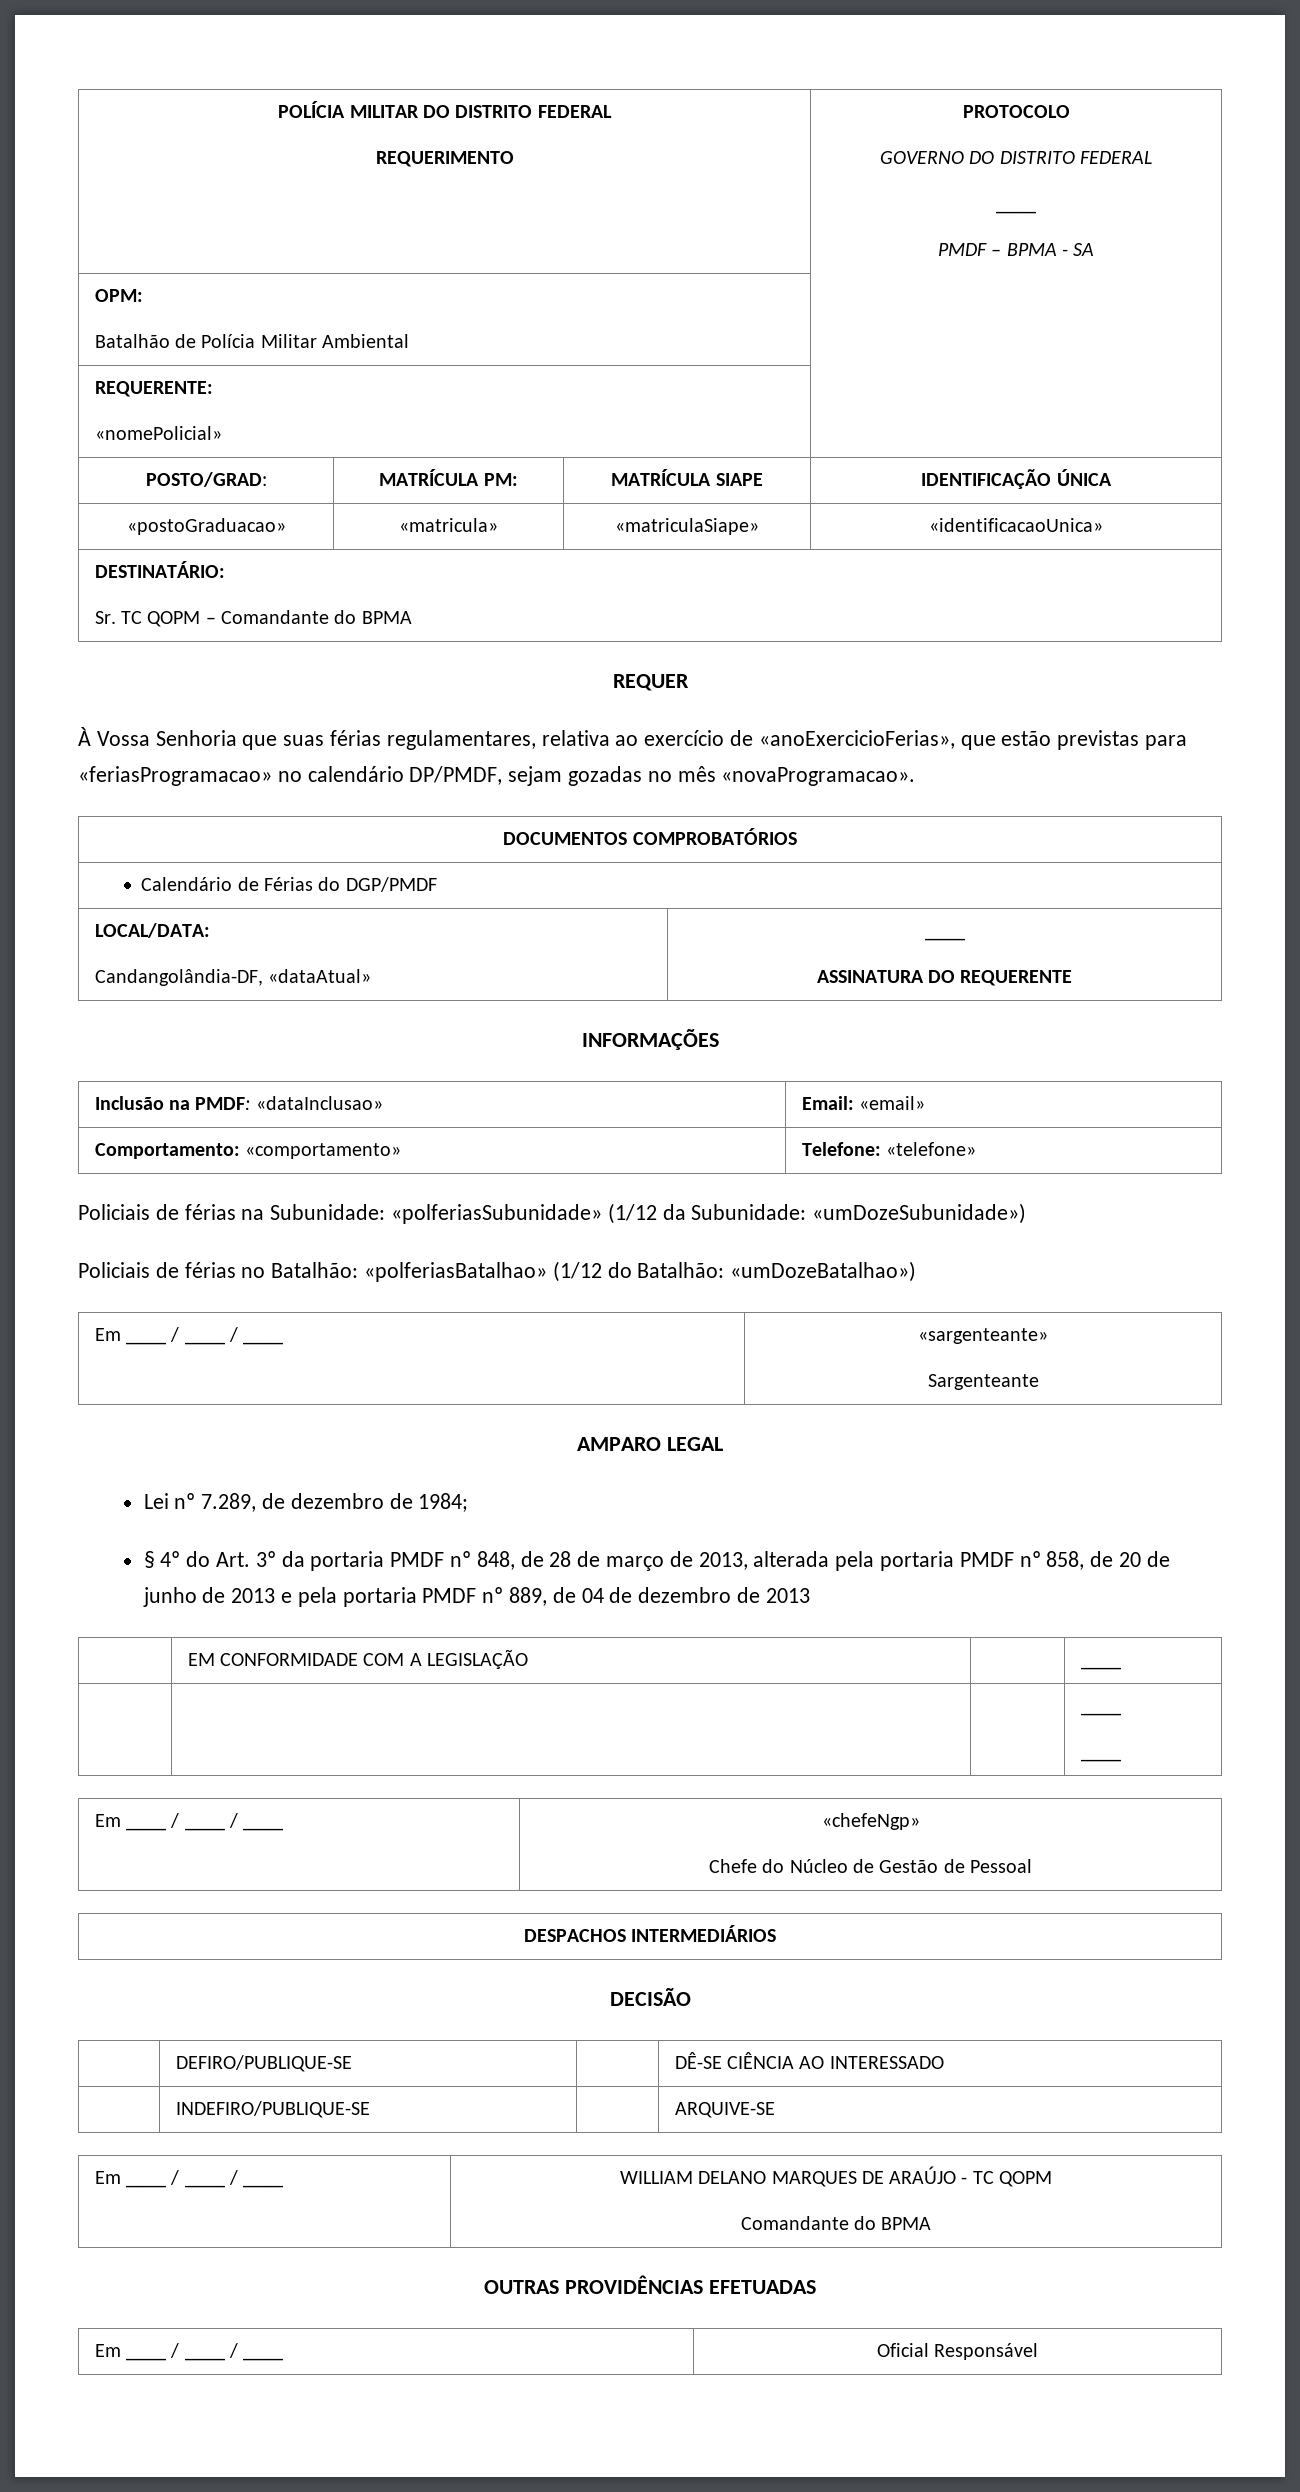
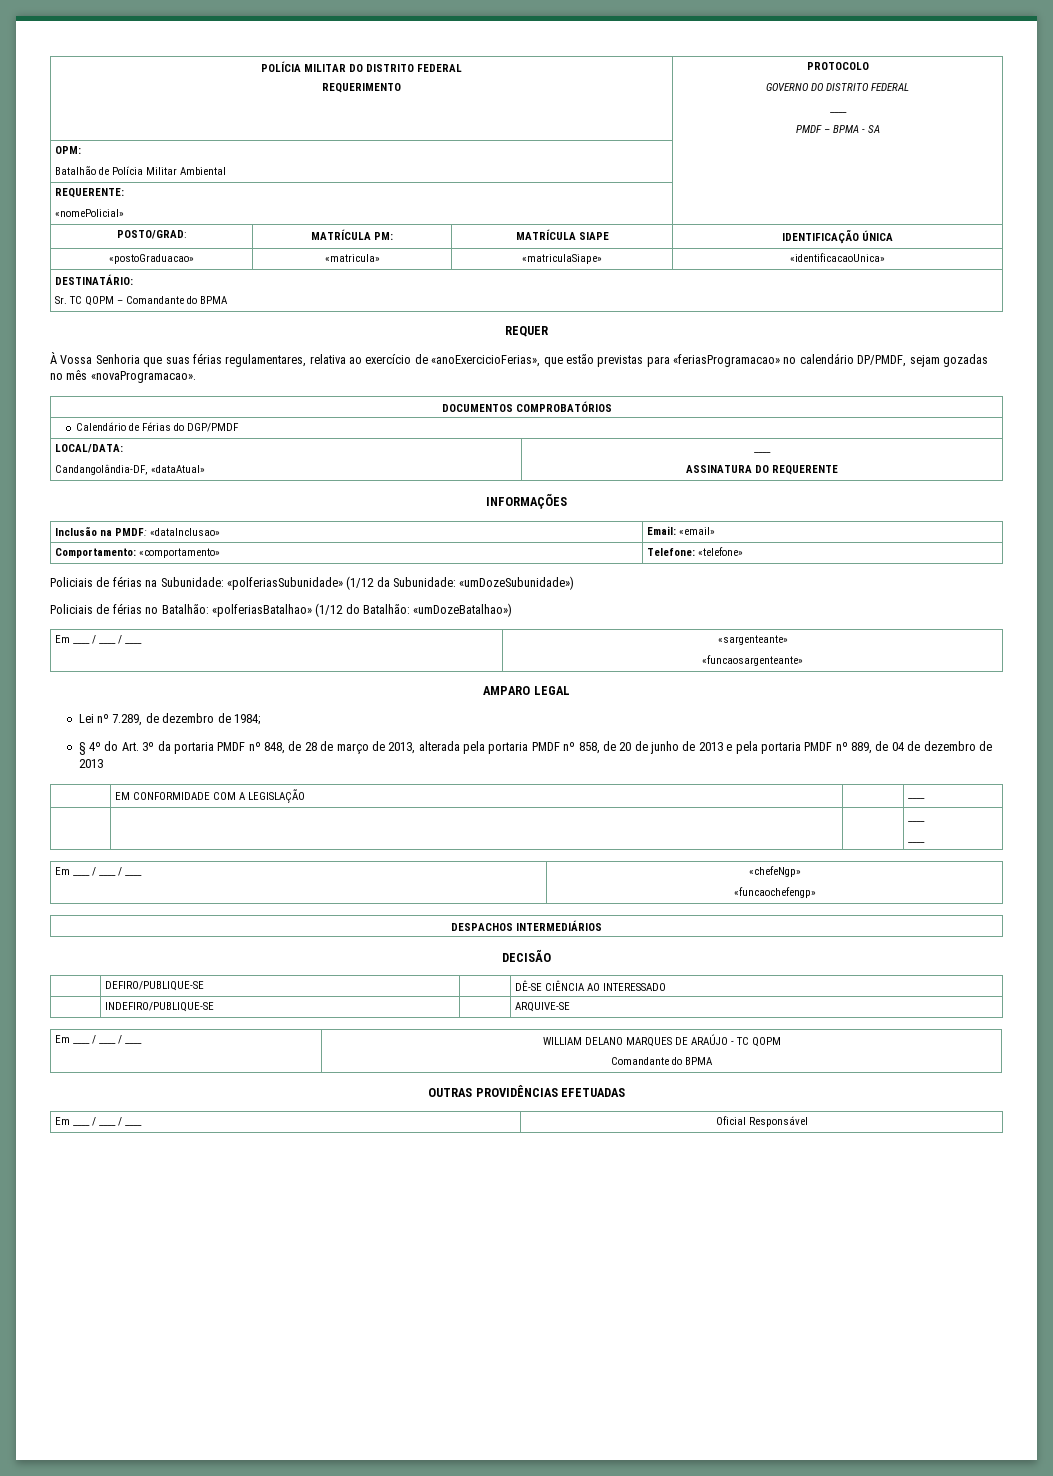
[927,1374,1039,1390] Sargenteante -> [702,655,803,666] «funcaosargenteante»
[709,1859,1032,1873] Chefe do Núcleo de Gestão de Pessoal -> [733,887,816,898] «funcaochefengp»

